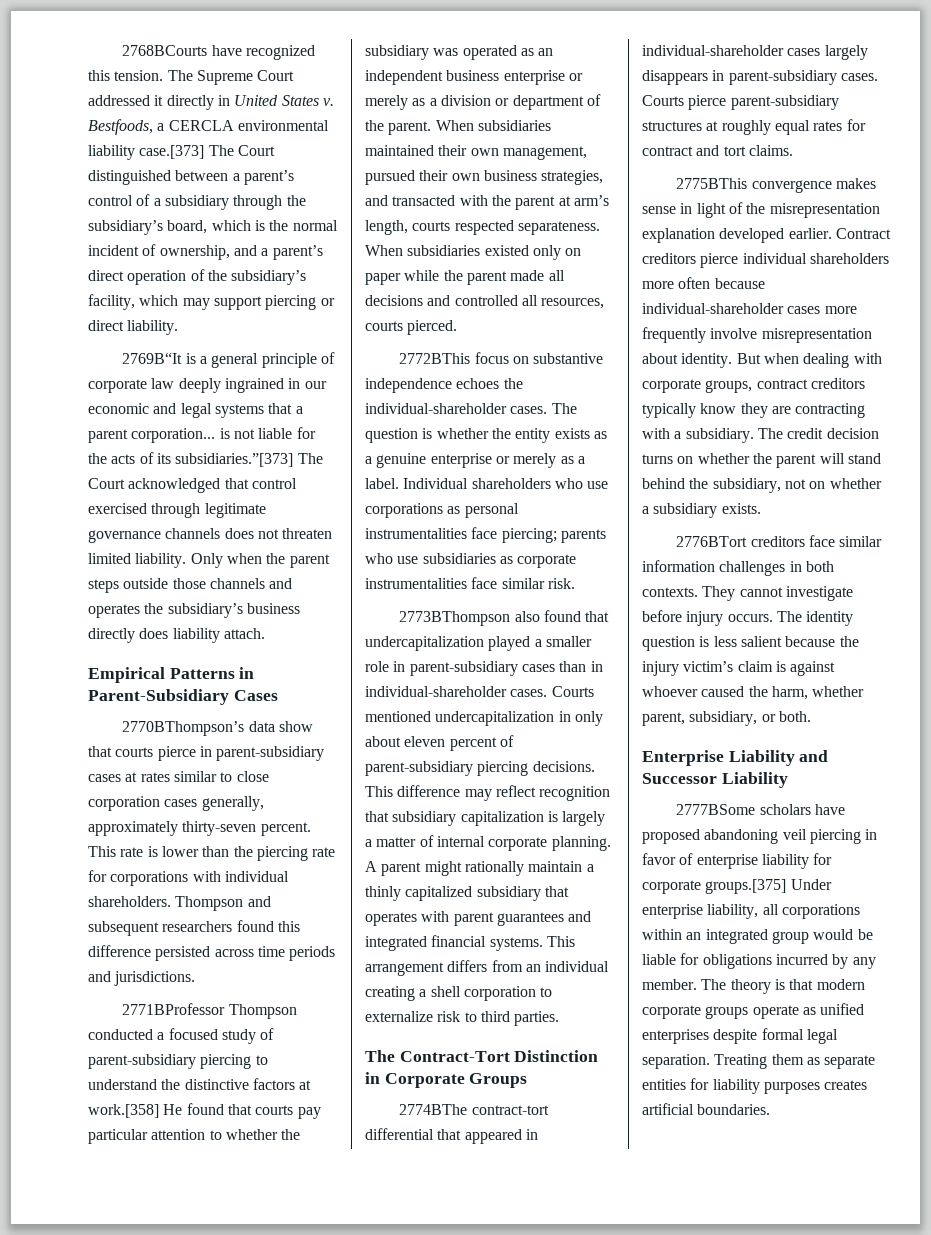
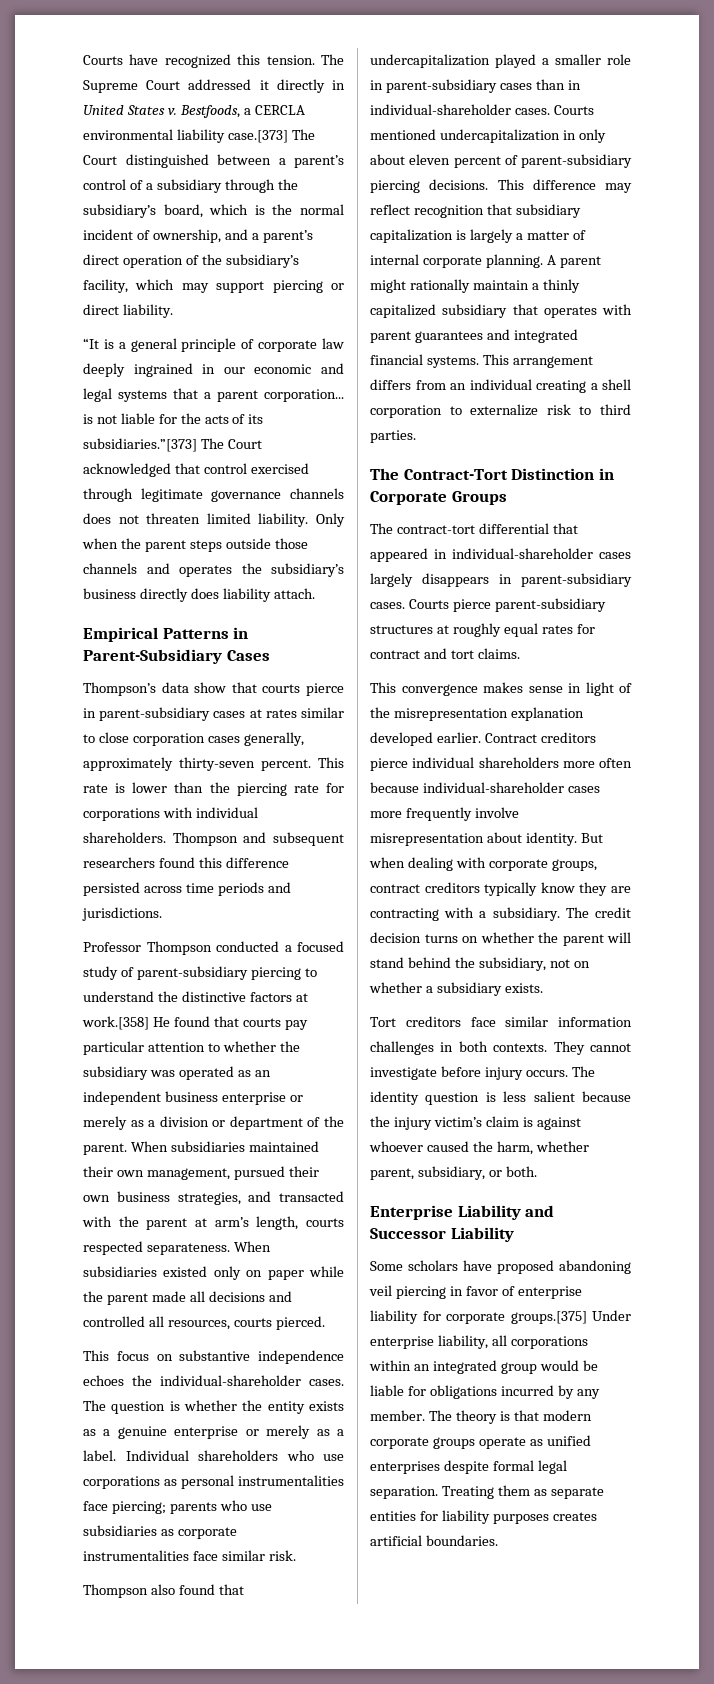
[122,45,208,56] 2768BCourts -> [83,55,123,65] Courts
[122,352,183,364] 2769B“It -> [83,338,99,349] “It
[122,721,245,736] 2770BThompson’s -> [83,682,156,696] Thompson’s
[122,1003,226,1015] 2771BProfessor -> [83,942,141,952] Professor
[399,353,471,364] 2772BThis -> [83,1350,109,1361] This
[399,611,511,626] 2773BThompson -> [83,1584,148,1598] Thompson
[399,1104,468,1115] 2774BThe -> [370,523,393,534] The
[676,178,748,189] 2775BThis -> [370,682,396,693] This
[676,536,748,547] 2776BTort -> [370,1017,396,1027] Tort
[676,804,756,815] 2777BSome -> [370,1261,403,1271] Some

